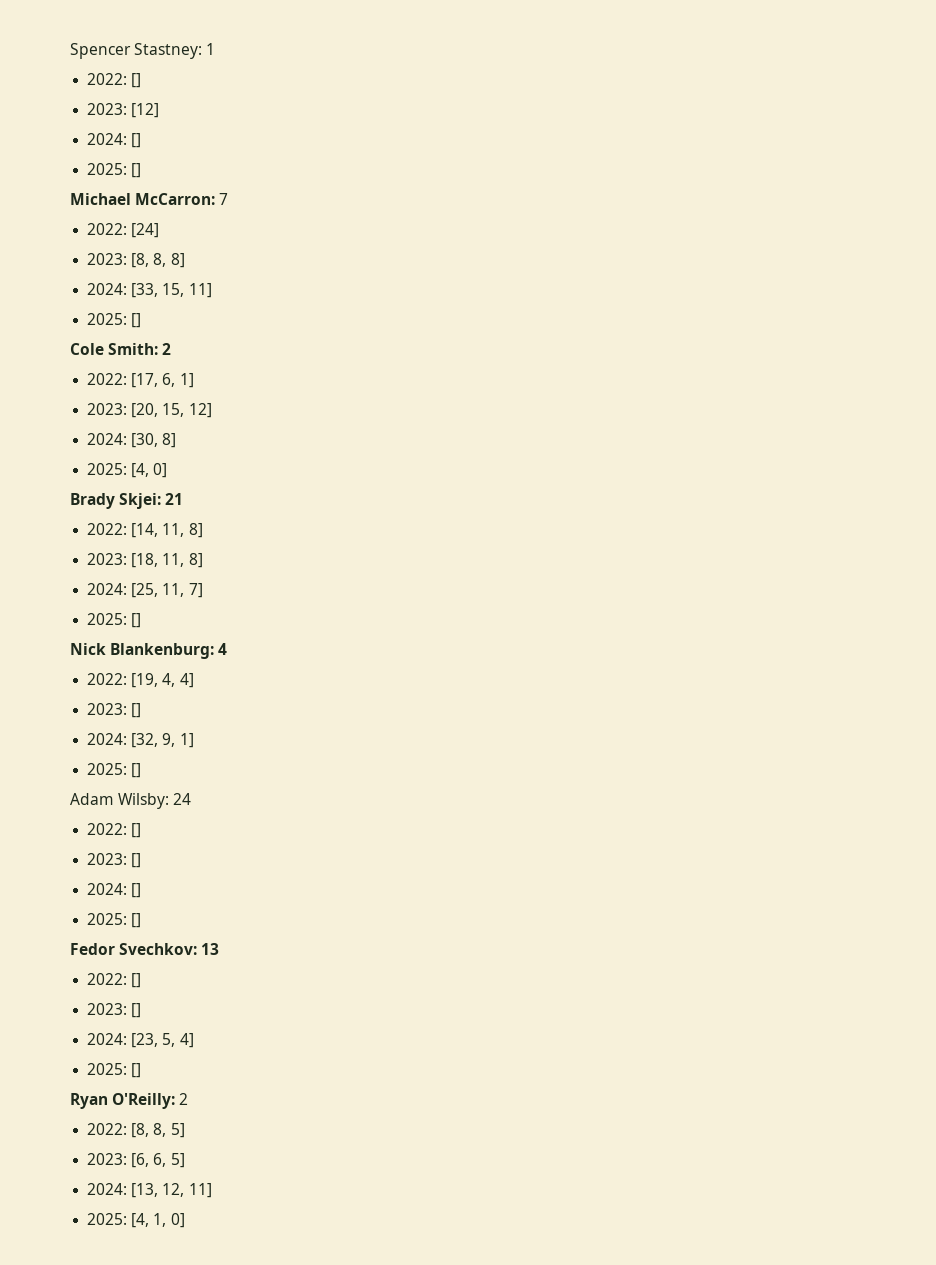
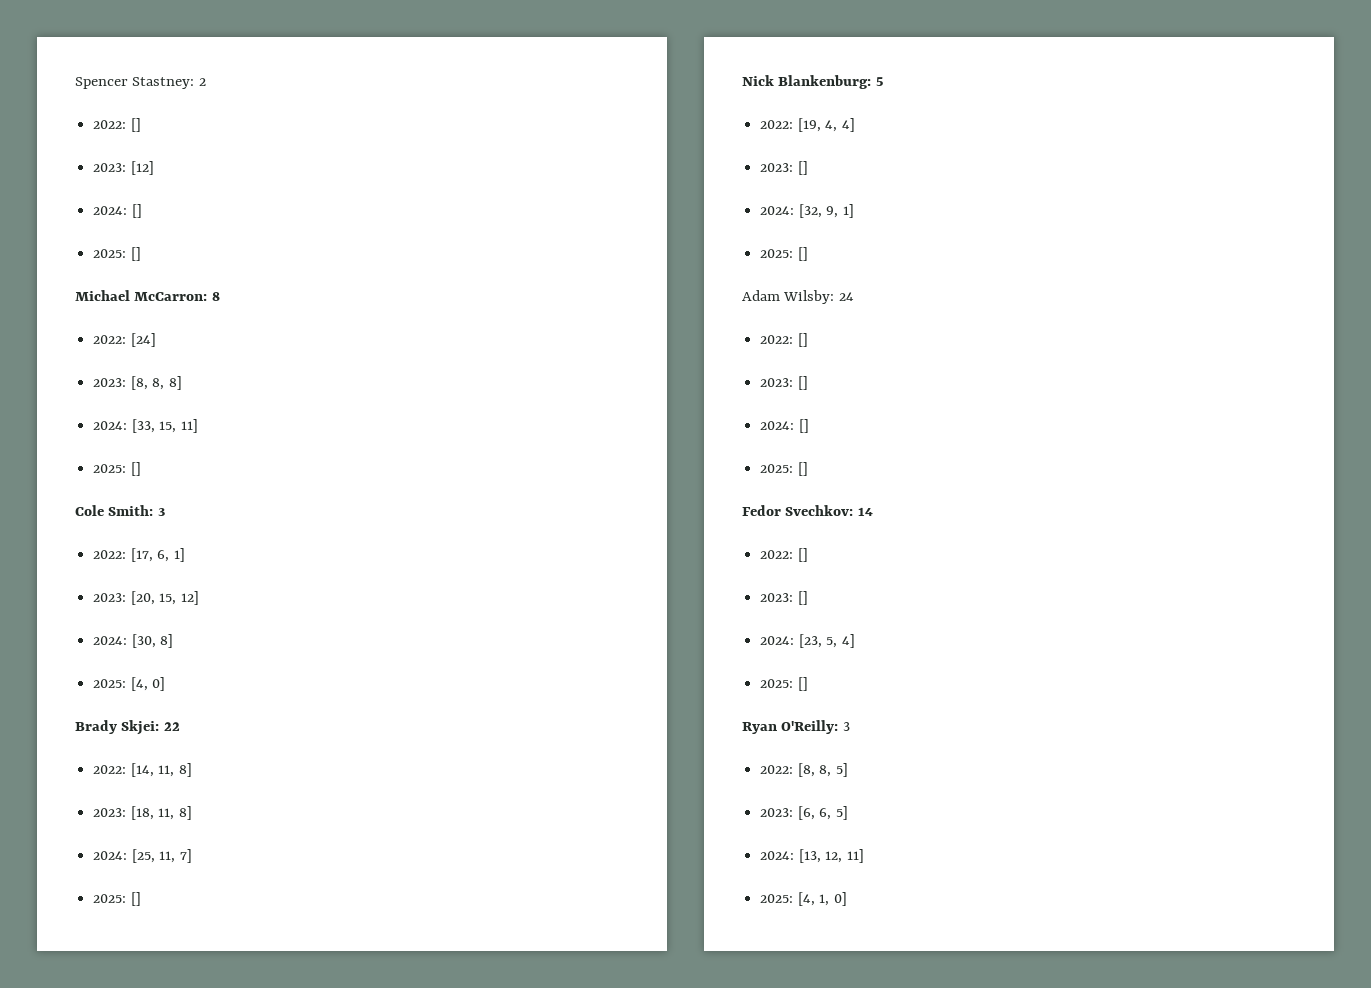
[206,43,216,55] 1 -> [198,78,206,86] 2
[219,193,229,205] 7 -> [211,292,220,301] 8
[162,343,172,355] 2 -> [157,508,165,516] 3
[165,493,184,505] 21 -> [163,722,180,731] 22
[218,643,228,655] 4 -> [875,77,883,86] 5
[201,943,220,955] 13 -> [857,507,873,516] 14
[179,1093,189,1105] 2 -> [842,722,850,731] 3

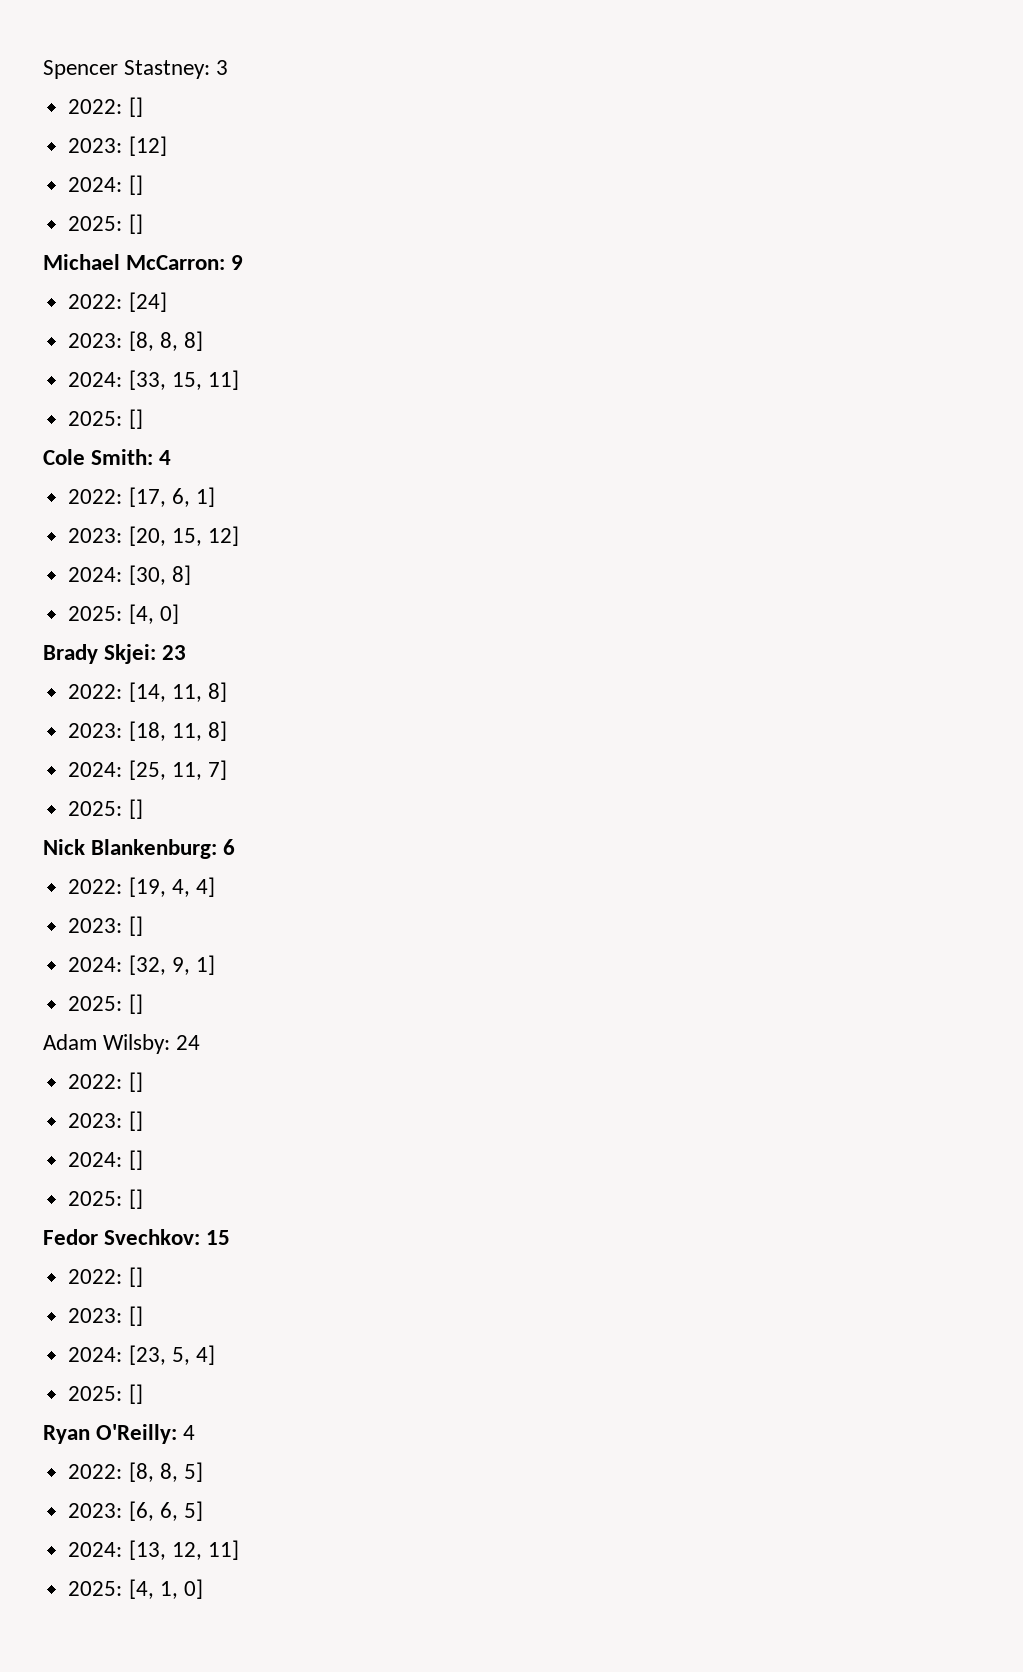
[198,78,206,86] 2 -> [216,60,229,75] 3
[211,292,220,301] 8 -> [231,255,244,270] 9
[157,508,165,516] 3 -> [159,450,172,465] 4
[163,722,180,731] 22 -> [162,645,187,660] 23
[875,77,883,86] 5 -> [223,839,236,855] 6
[857,507,873,516] 14 -> [206,1230,231,1245] 15
[842,722,850,731] 3 -> [183,1425,196,1440] 4

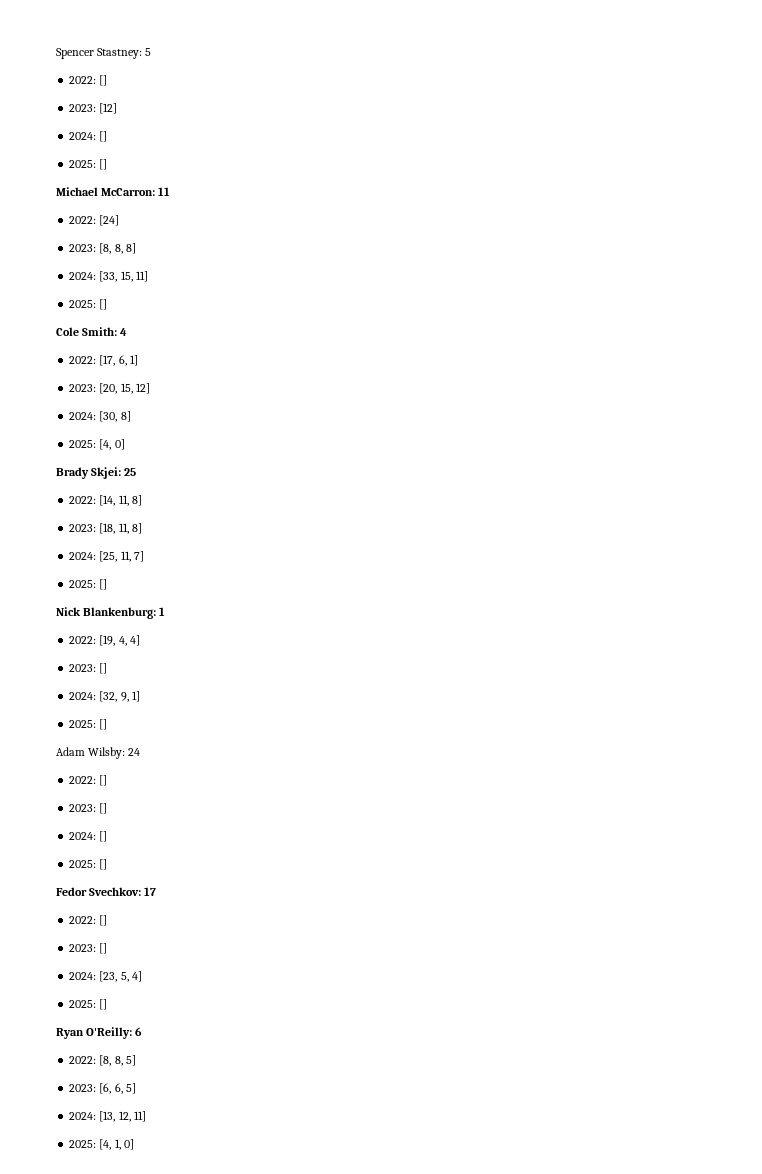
[216,60,229,75] 3 -> [145,48,152,56] 5
[231,255,244,270] 9 -> [158,187,171,196] 11
[162,645,187,660] 23 -> [124,468,137,476] 25
[223,839,236,855] 6 -> [159,607,166,616] 1
[206,1230,231,1245] 15 -> [144,887,157,896] 17
[183,1425,196,1440] 4 -> [135,1027,143,1036] 6

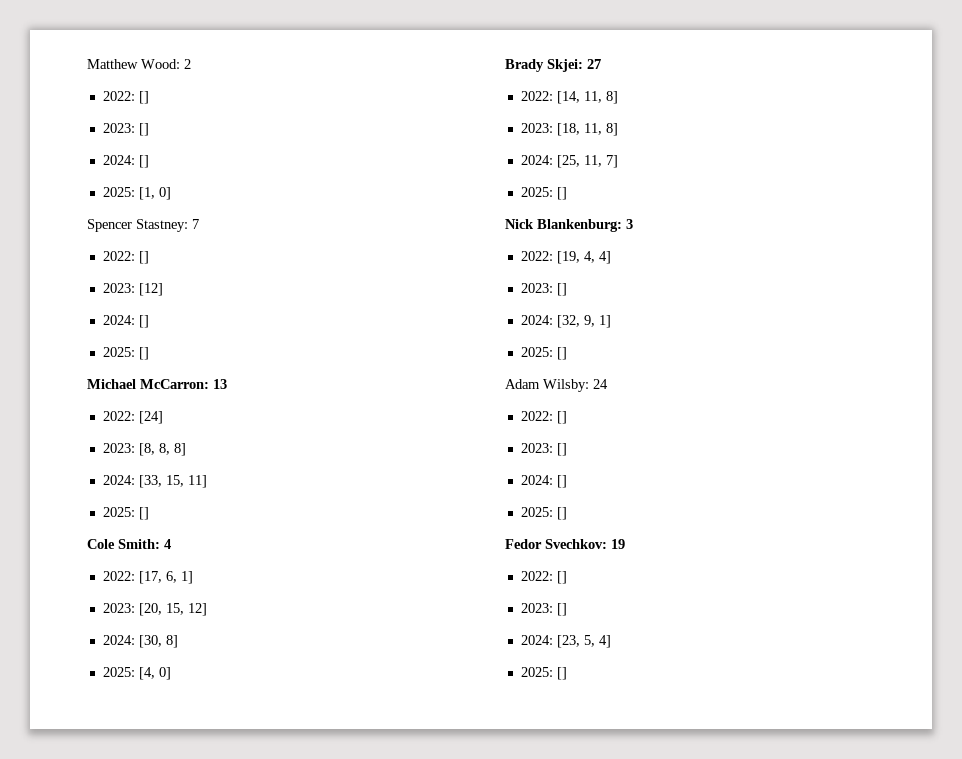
(56, 53) none -> [87,59,191,69] [102,91,149,104] [102,123,149,136] [102,155,149,168] [102,187,171,200] Matthew Wood: 2 // 2022: [] // 2023: [] // 2024: [] // 2025: [1, 0] //
[145,48,152,56] 5 -> [192,219,199,229] 7
[158,187,171,196] 11 -> [213,379,227,389] 13
[124,468,137,476] 25 -> [587,59,601,69] 27
[159,607,166,616] 1 -> [626,219,633,229] 3
[144,887,157,896] 17 -> [611,539,625,549] 19
[56,1027,143,1039] [69,1055,136,1066] [69,1083,136,1094] [69,1111,146,1122] [69,1139,134,1150] // Ryan O'Reilly: 6 // 2022: [8, 8, 5] // 2023: [6, 6, 5] // 2024: [13, 12, 11] // 2025: [4, 1, 0] -> (567, 673) none

